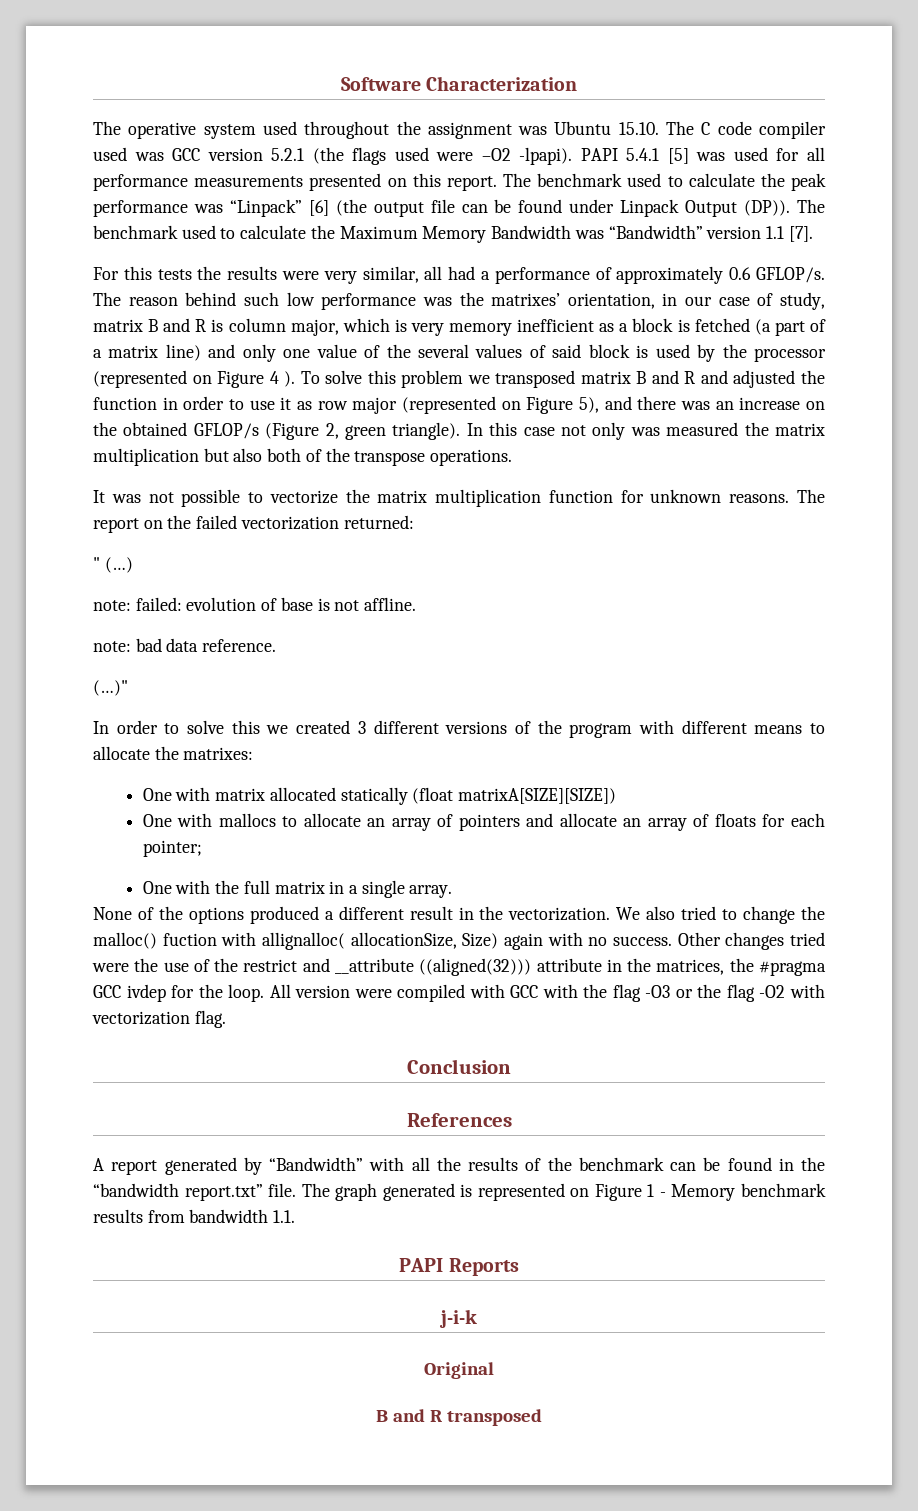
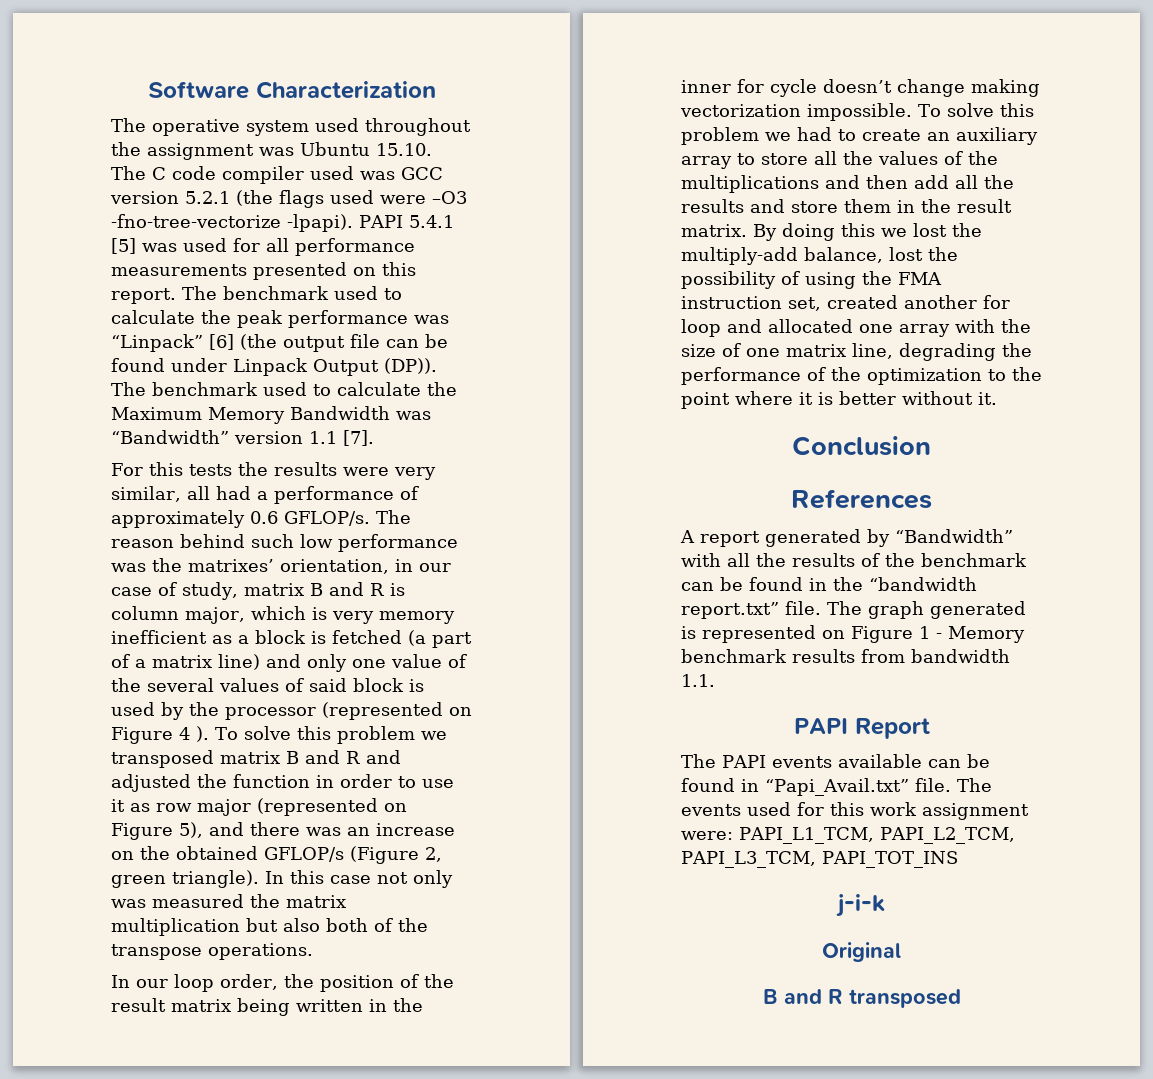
[481,148,511,161] –O2 -> [432,191,467,204] [111,214,281,228] –O3 -fno-tree-vectorize
[93,489,825,507] [93,515,414,533] [93,557,133,573] [93,597,417,611] [93,638,277,652] [93,680,128,696] [93,720,825,738] [93,746,254,760] [142,787,616,805] [142,813,826,831] [142,840,202,857] [142,880,453,898] [93,906,825,924] [93,932,825,950] [92,958,827,976] [93,984,825,1002] [92,1010,226,1028] It was not possible to vectorize the matrix multiplication function for unknown reasons. The report on the failed vectorization returned: // " (…) // note: failed: evolution of base is not affline. // note: bad data reference. // (…)" // In order to solve this we created 3 different versions of the program with different means to allocate the matrixes: // One with matrix allocated statically (float matrixA[SIZE][SIZE]) // One with mallocs to allocate an array of pointers and allocate an array of floats for each pointer; // One with the full matrix in a single array. // None of the options produced a different result in the vectorization. We also tried to change the malloc() fuction with allignalloc( allocationSize, Size) again with no success. Other changes tried were the use of the restrict and __attribute ((aligned(32))) attribute in the matrices, the #pragma GCC ivdep for the loop. All version were compiled with GCC with the flag -O3 or the flag -O2 with vectorization flag. -> [111,974,454,992] [111,998,423,1016] [681,79,1040,97] [680,103,1034,121] [681,127,1038,145] [681,151,998,169] [681,175,1014,193] [681,199,1012,213] [681,223,982,241] [681,247,958,265] [681,271,942,289] [681,295,1010,311] [681,319,1031,337] [681,343,1032,361] [681,367,1042,385] [681,391,997,409] In our loop order, the position of the result matrix being written in the inner for cycle doesn’t change making vectorization impossible. To solve this problem we had to create an auxiliary array to store all the values of the multiplications and then add all the results and store them in the result matrix. By doing this we lost the multiply-add balance, lost the possibility of using the FMA instruction set, created another for loop and allocated one array with the size of one matrix line, degrading the performance of the optimization to the point where it is better without it.
[448,1258,519,1276] Reports -> [854,718,930,739] [681,754,990,768] [681,778,992,796] [681,802,1029,820] [681,827,1015,844] [681,851,958,868] Report // The PAPI events available can be found in “Papi_Avail.txt” file. The events used for this work assignment were: PAPI_L1_TCM, PAPI_L2_TCM, PAPI_L3_TCM, PAPI_TOT_INS

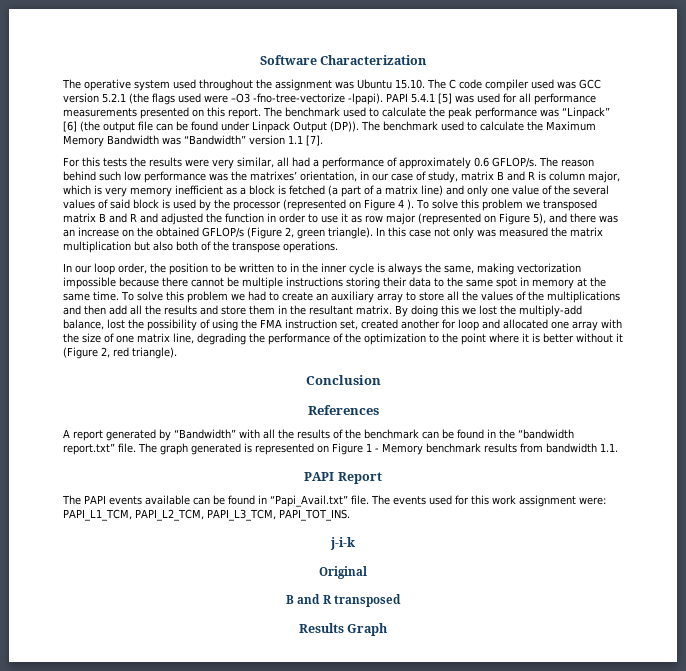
[399,974,454,988] [111,998,423,1016] [681,79,1040,97] [680,103,912,121] of the result matrix being written in the inner for cycle doesn’t change making vectorization impossible. -> [211,263,581,275] [63,277,606,289] [63,291,119,301] to be written to in the inner cycle is always the same, making vectorization impossible because there cannot be multiple instructions storing their data to the same spot in memory at the same time.
[957,199,1012,213] result -> [309,305,353,315] resultant
[978,392,997,405] it. -> [616,333,623,342] [63,347,177,359] it (Figure 2, red triangle).
[821,851,958,868] PAPI_TOT_INS -> [279,509,350,521] PAPI_TOT_INS.
(961, 998) none -> [298,623,389,636] // Results Graph

